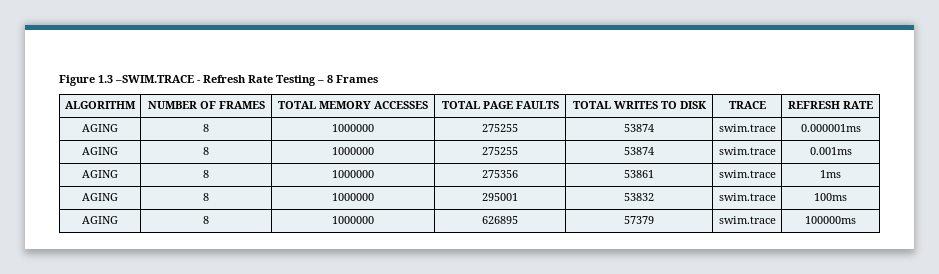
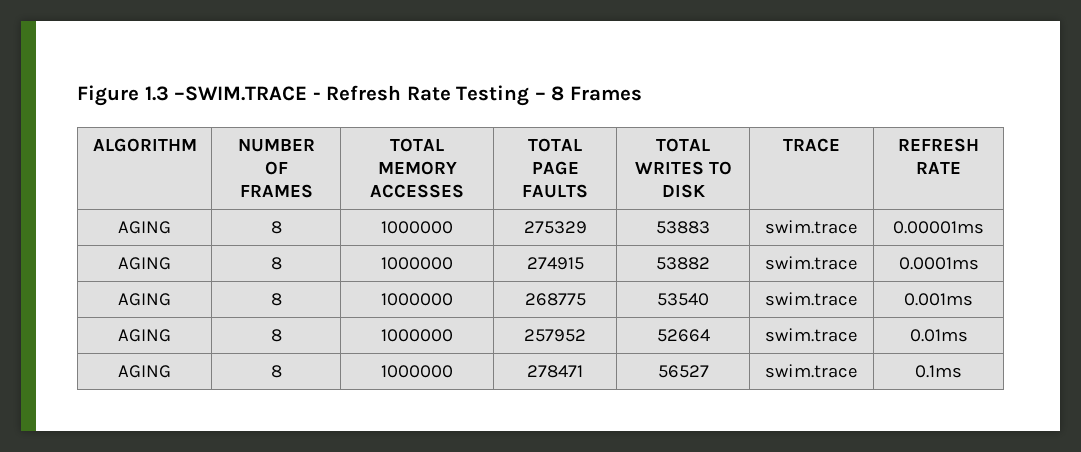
[482,124,518,132] [624,124,654,132] [718,124,776,132] [800,124,861,132] [82,147,118,155] [203,147,209,155] [332,147,374,155] [482,147,518,155] [624,147,654,155] 275255 | 53874 | swim.trace | 0.000001ms // AGING | 8 | 1000000 | 275255 | 53874 -> [523,221,587,234] [656,221,710,234] [765,220,858,234] [893,221,984,234] [118,257,171,270] [270,257,282,270] [381,257,453,270] [526,257,584,270] [656,257,710,270] [765,256,858,270] [898,257,979,270] [118,293,171,306] [270,293,282,306] [381,293,453,306] [524,293,586,306] [657,293,709,306] 275329 | 53883 | swim.trace | 0.00001ms // AGING | 8 | 1000000 | 274915 | 53882 | swim.trace | 0.0001ms // AGING | 8 | 1000000 | 268775 | 53540
[482,170,518,178] [624,170,654,178] [718,170,776,178] [820,170,841,178] [82,193,118,201] [203,193,209,201] [332,193,374,201] [482,193,518,201] [624,193,654,201] [718,193,776,201] [814,193,847,201] [82,216,118,224] [203,216,209,224] [332,216,374,224] [482,216,518,224] [624,216,654,224] [718,216,776,224] [805,216,856,224] 275356 | 53861 | swim.trace | 1ms // AGING | 8 | 1000000 | 295001 | 53832 | swim.trace | 100ms // AGING | 8 | 1000000 | 626895 | 57379 | swim.trace | 100000ms -> [524,329,586,342] [656,329,710,342] [765,328,858,342] [909,329,968,342] [118,365,171,378] [270,365,282,378] [381,365,453,378] [527,365,583,378] [657,365,709,378] [765,364,858,378] [915,365,962,378] 257952 | 52664 | swim.trace | 0.01ms // AGING | 8 | 1000000 | 278471 | 56527 | swim.trace | 0.1ms

